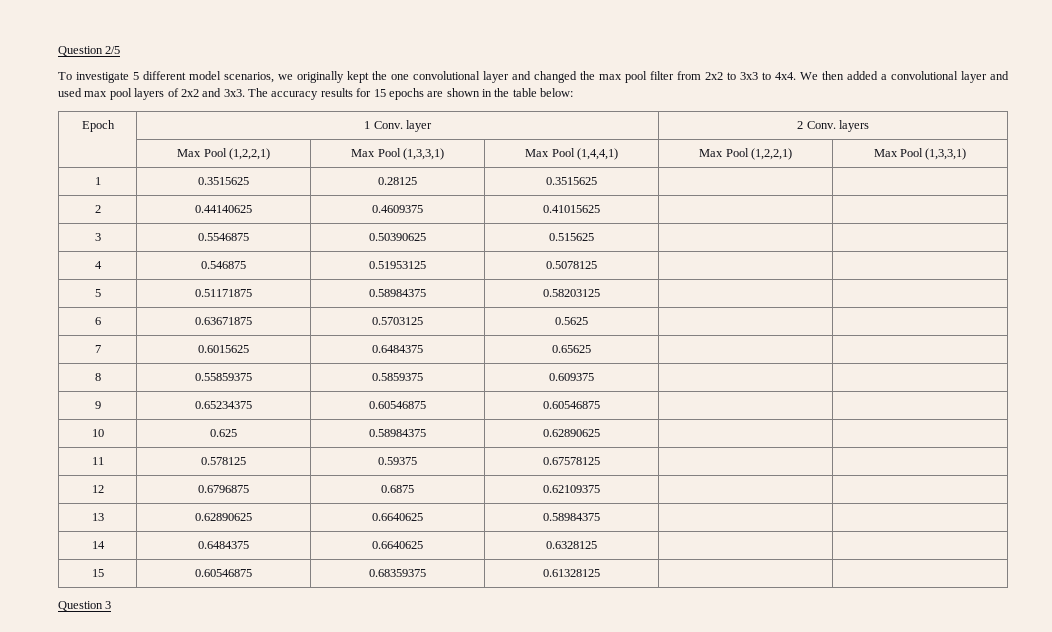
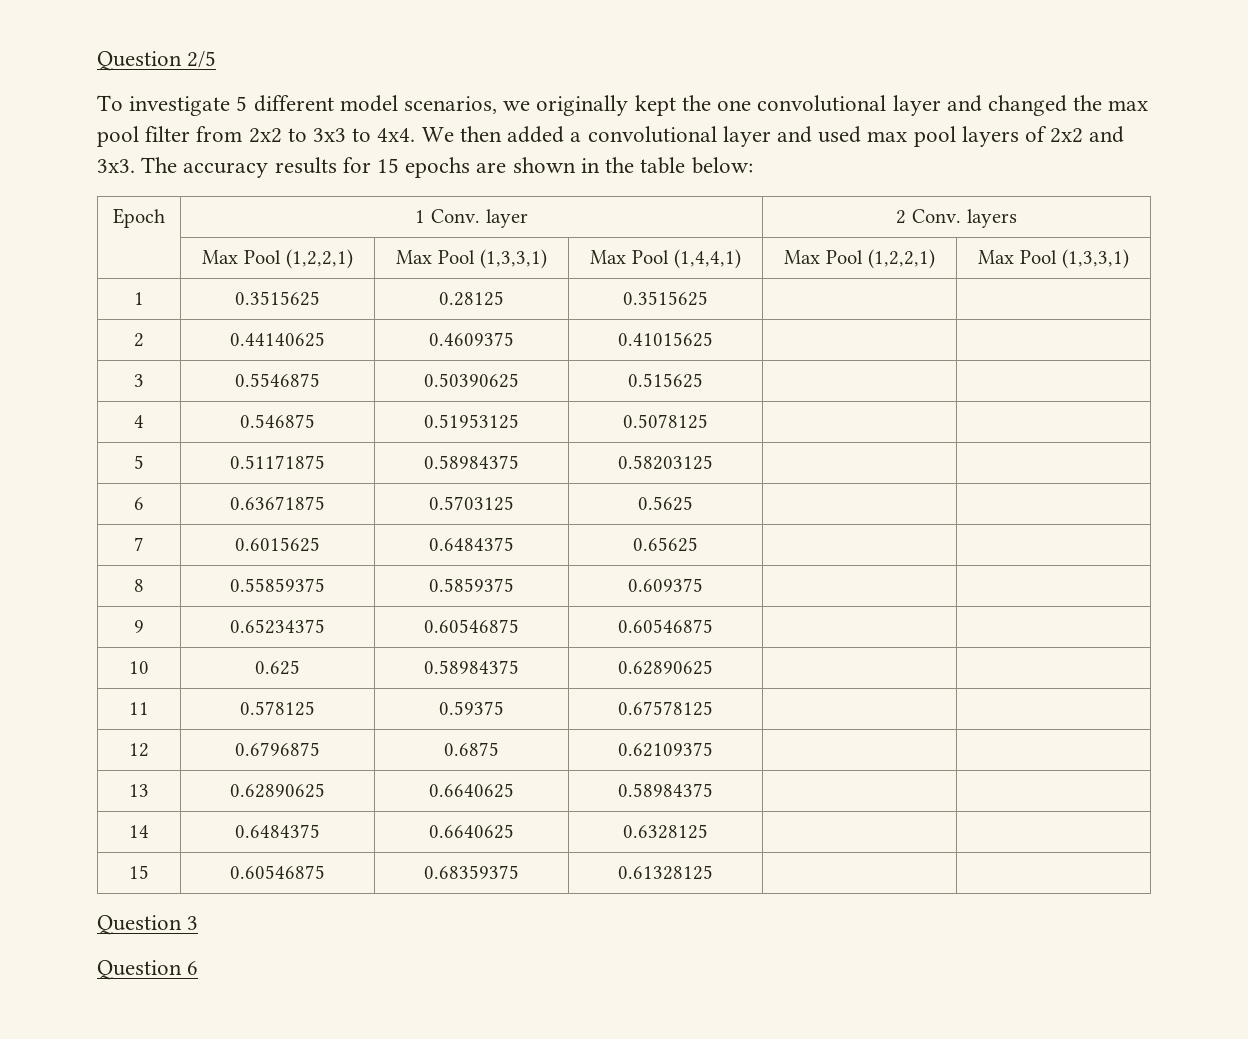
(112, 605) none -> [97,960,199,980] // Question 6

